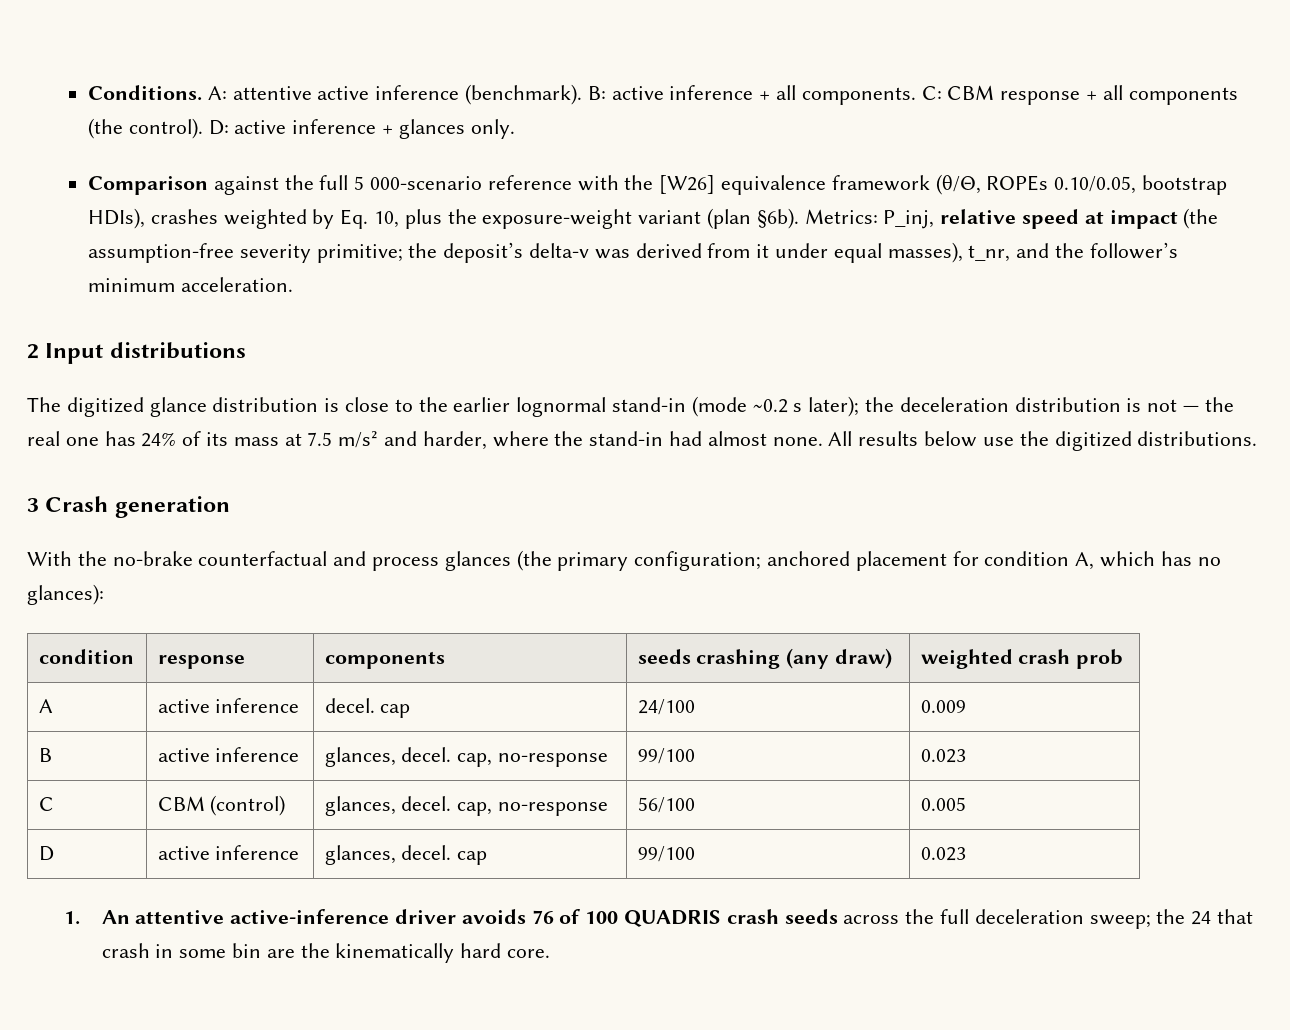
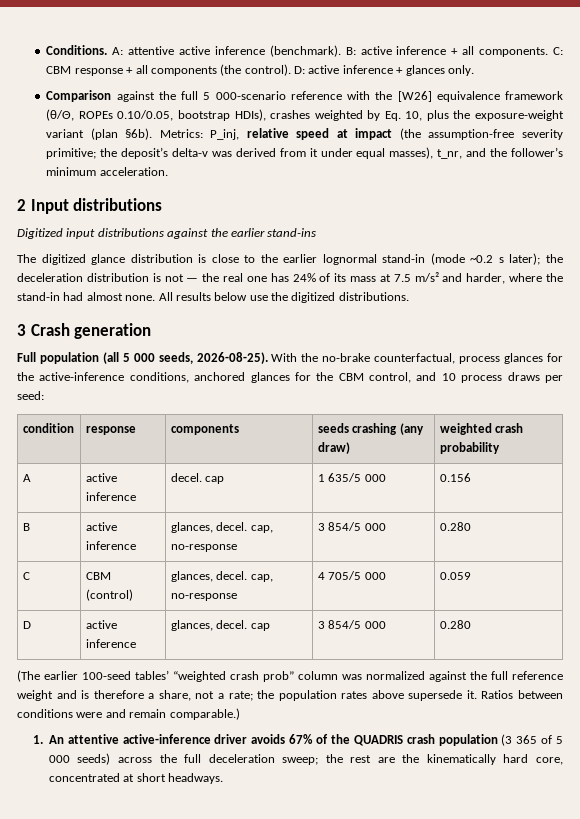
(246, 350) none -> [17,228,317,239] // Digitized input distributions against the earlier stand-ins
[27,550,1221,571] [27,584,104,605] With the no-brake counterfactual and process glances (the primary configuration; anchored placement for condition A, which has no glances): -> [17,352,563,364] [17,372,563,383] [17,391,44,400] Full population (all 5 000 seeds, 2026-08-25). With the no-brake counterfactual, process glances for the active-inference conditions, anchored glances for the CBM control, and 10 process draws per seed:
[1076,649,1124,669] prob -> [439,442,500,454] probability
[637,699,695,715] [920,700,966,713] 24/100 | 0.009 -> [317,473,386,482] [439,473,471,482] 1 635/5 000 | 0.156
[637,748,695,764] [920,749,966,763] 99/100 | 0.023 -> [317,522,386,531] [439,522,471,531] 3 854/5 000 | 0.280
[637,797,695,813] [920,797,966,811] 56/100 | 0.005 -> [317,571,386,580] [439,572,471,580] 4 705/5 000 | 0.059
[637,846,695,862] [920,847,966,861] 99/100 | 0.023 -> [317,620,386,629] [439,620,471,629] [17,670,563,682] [17,690,563,701] [17,708,240,720] 3 854/5 000 | 0.280 // (The earlier 100-seed tables’ “weighted crash prob” column was normalized against the full reference weight and is therefore a share, not a rate; the population rates above supersede it. Ratios between conditions were and remain comparable.)
[531,909,838,927] 76 of 100 QUADRIS crash seeds -> [289,734,563,746] [48,753,111,765] 67% of the QUADRIS crash population (3 365 of 5 000 seeds)
[1191,909,1254,925] [101,943,551,963] 24 that crash in some bin are the kinematically hard core. -> [350,754,563,765] [48,773,223,784] rest are the kinematically hard core, concentrated at short headways.

